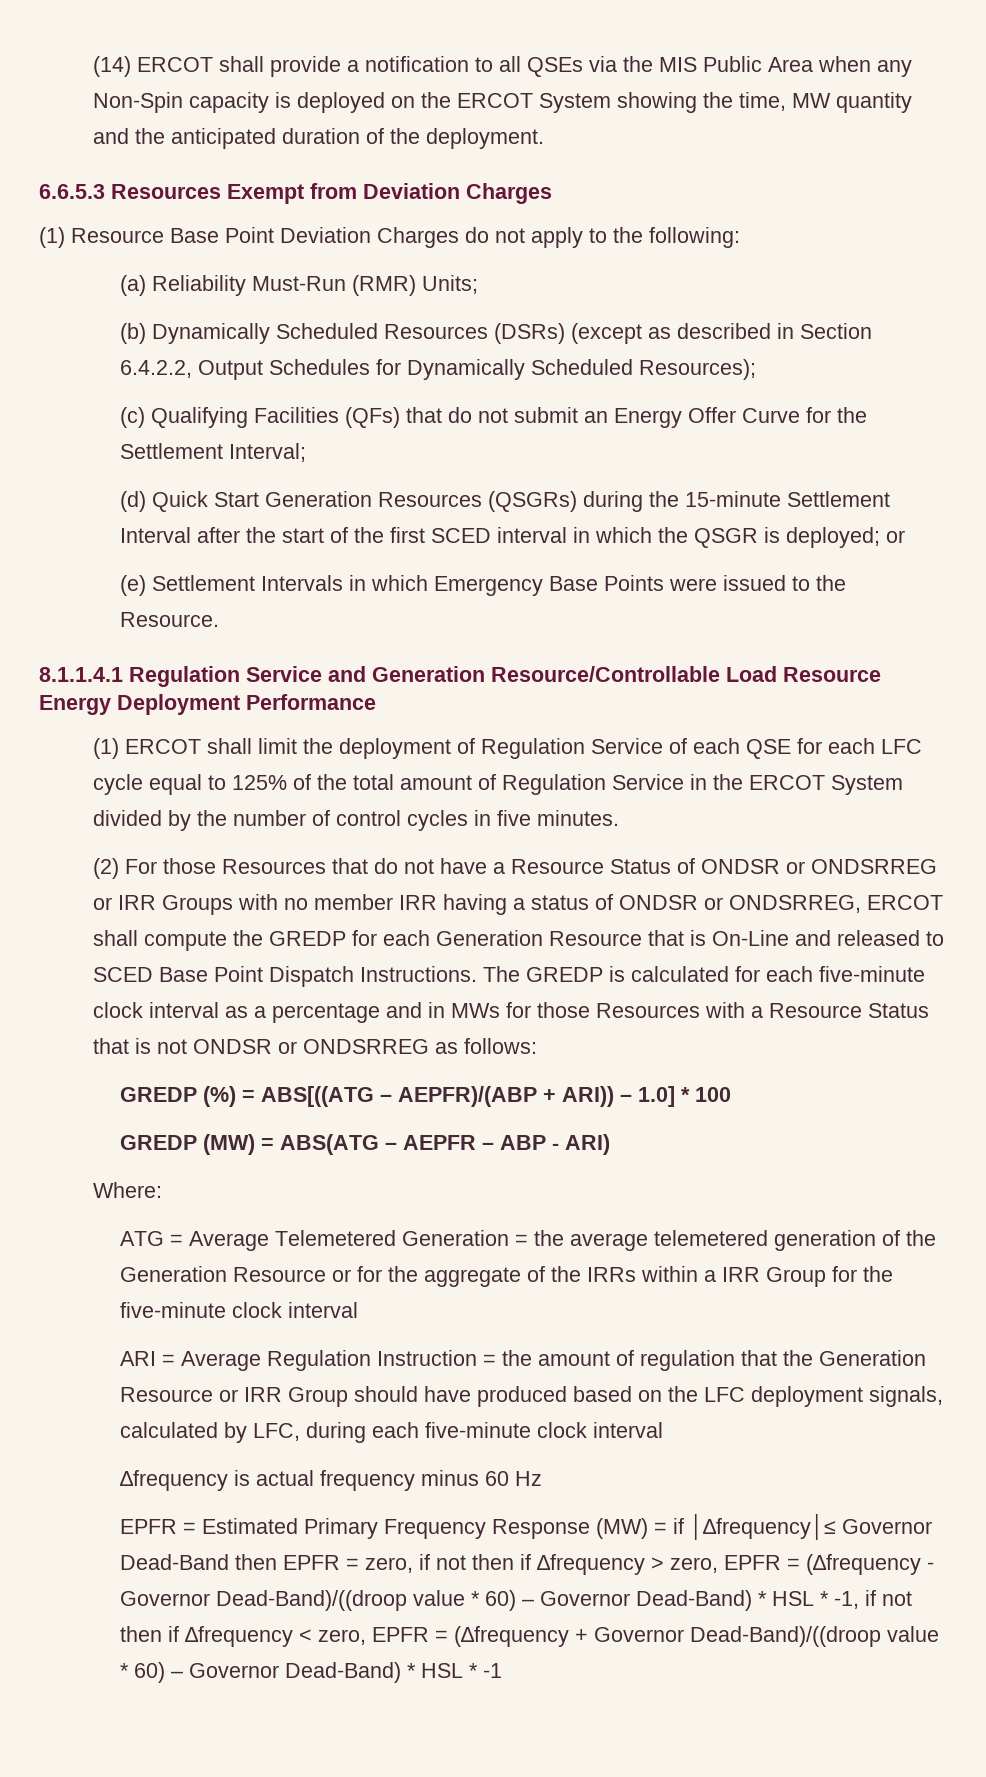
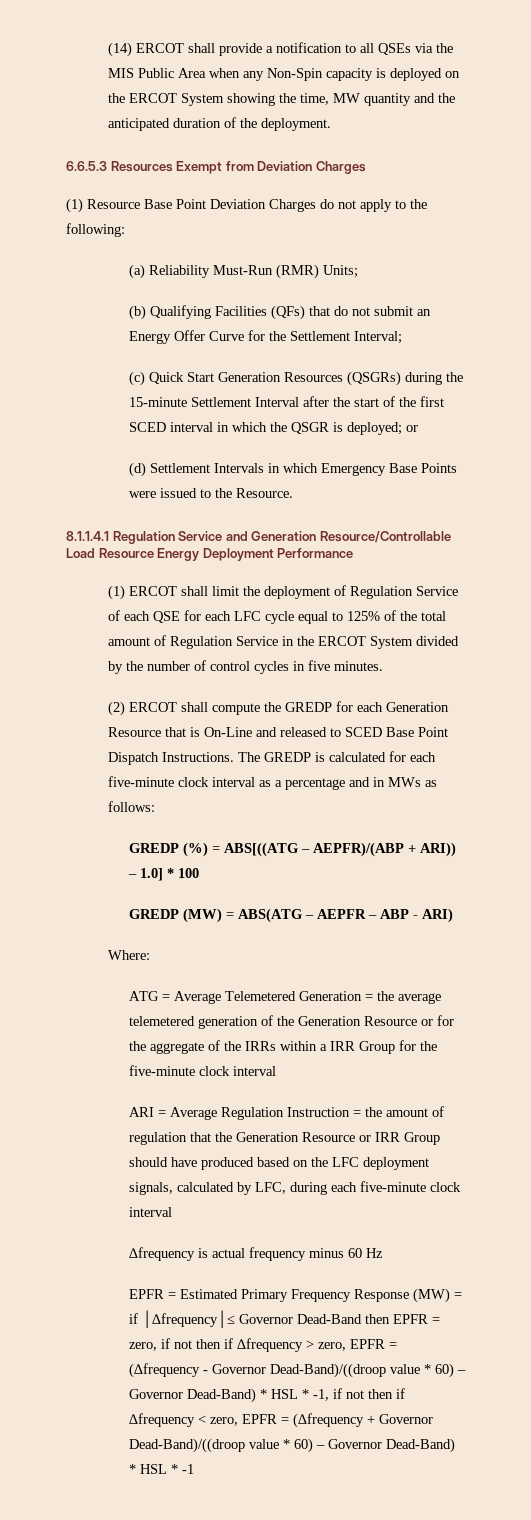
[152,323,873,344] [120,359,757,380] [120,407,146,428] Dynamically Scheduled Resources (DSRs) (except as described in Section 6.4.2.2, Output Schedules for Dynamically Scheduled Resources); // (c) -> (146, 312) none
[120,491,147,512] (d) -> [128,371,145,386] (c)
[120,575,147,596] (e) -> [128,462,146,477] (d)
[125,858,938,874] [93,894,862,915] For those Resources that do not have a Resource Status of ONDSR or ONDSRREG or IRR Groups with no member IRR having a status of ONDSR or ONDSRREG, -> (125, 708) none
[506,1002,930,1018] [93,1038,430,1054] for those Resources with a Resource Status that is not ONDSR or ONDSRREG -> (421, 782) none

